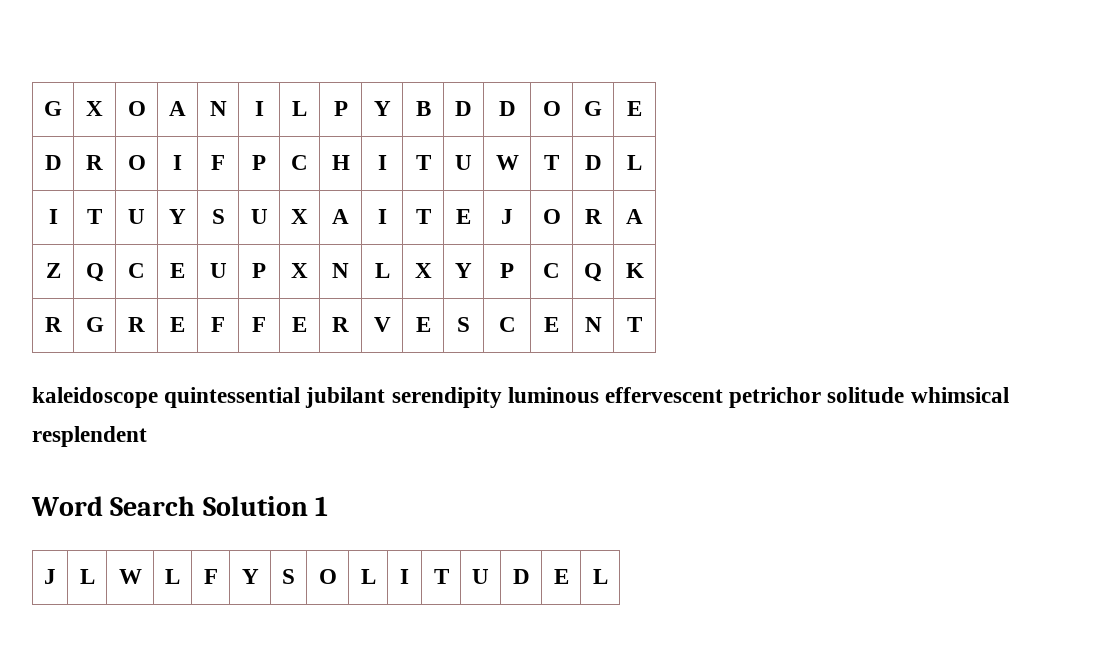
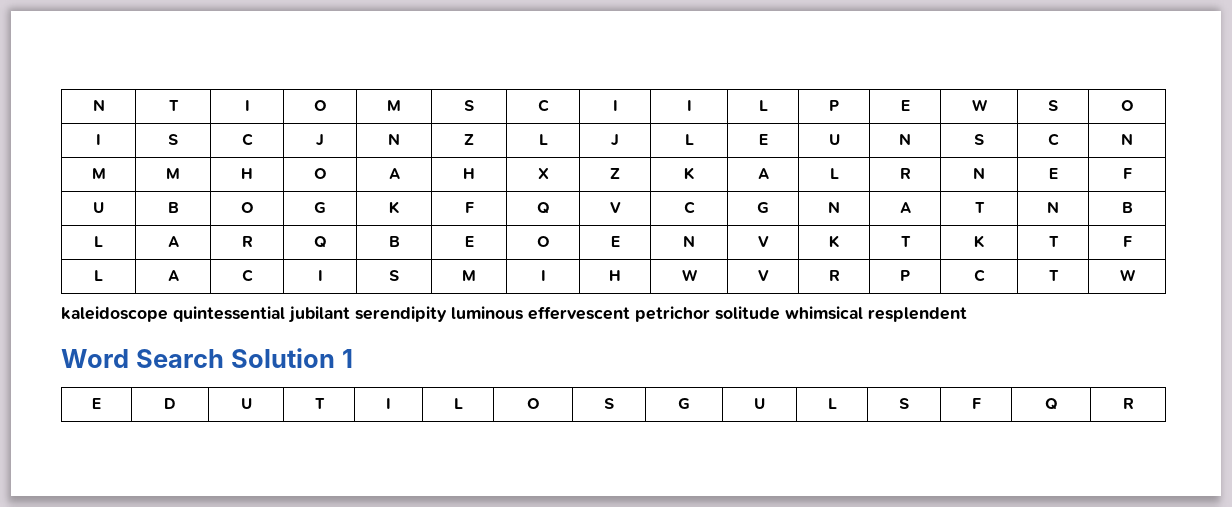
[44,101,62,116] [86,101,103,116] [127,101,146,116] [169,101,186,116] [209,101,227,116] [254,101,264,116] [292,101,307,116] [333,101,348,116] [373,101,391,116] [415,101,431,116] [455,101,472,116] [498,101,516,116] G | X | O | A | N | I | L | P | Y | B | D | D -> [92,99,105,111] [168,100,179,111] [244,100,250,111] [313,100,327,111] [387,100,401,111] [464,100,474,111] [537,99,549,112] [612,100,618,111] [686,100,692,111] [758,100,768,111] [829,100,839,111] [900,100,910,111] [971,99,988,111] [1048,100,1058,111] [1120,100,1134,111] [96,134,101,145] [168,134,178,145] [241,133,253,146] [316,134,324,146] [388,133,400,145] [464,134,474,145] [538,134,548,145] [611,134,619,146] [684,134,694,145] [758,134,768,145] [828,134,840,145] [899,133,911,145] [974,134,984,145] [1047,133,1059,146] [1121,133,1133,145] [91,168,106,179] [166,168,180,179] [241,168,253,179] [313,168,327,179] [388,168,400,179] [463,168,475,179] [537,168,549,179] [610,168,620,179] [684,167,695,180] [757,168,769,179] [829,168,839,179] [899,168,911,179] [973,167,985,179] [1048,168,1058,179] [1122,168,1132,179] [93,202,104,213] [167,202,179,213] N | T | I | O | M | S | C | I | I | L | P | E | W | S | O // I | S | C | J | N | Z | L | J | L | E | U | N | S | C | N // M | M | H | O | A | H | X | Z | K | A | L | R | N | E | F // U | B
[627,101,642,116] [44,155,62,170] [86,155,103,170] [127,155,146,170] [173,155,182,170] [211,155,225,170] [252,155,266,170] [291,155,308,170] [331,155,350,170] [377,155,387,170] [415,155,431,170] [455,155,472,170] [495,155,519,170] [544,155,559,170] [584,155,602,170] [627,155,642,170] [48,209,58,224] [87,209,102,224] [128,209,145,224] [169,209,186,224] [211,209,225,224] [250,209,268,224] [291,209,308,224] [332,209,349,224] [377,209,387,224] [415,209,431,224] [456,209,471,224] [501,209,513,224] [542,209,561,224] [584,209,602,224] [626,209,643,224] [45,263,61,278] [85,263,104,282] [128,263,145,278] [170,263,185,278] [209,263,227,278] [252,263,266,278] [291,263,308,278] [332,263,349,278] [374,263,390,278] [414,263,432,278] [455,263,472,278] [500,263,514,278] [543,263,560,278] [584,263,602,282] [625,263,644,278] [44,317,62,332] [85,317,104,332] [128,317,145,332] [170,317,185,332] [211,317,225,332] [252,317,266,332] [292,317,307,332] [332,317,349,332] [373,317,391,332] [415,317,431,332] [457,317,470,332] [498,317,516,332] [544,317,559,332] [584,317,602,332] [627,317,642,332] E // D | R | O | I | F | P | C | H | I | T | U | W | T | D | L // I | T | U | Y | S | U | X | A | I | T | E | J | O | R | A // Z | Q | C | E | U | P | X | N | L | X | Y | P | C | Q | K // R | G | R | E | F | F | E | R | V | E | S | C | E | N | T -> [389,201,400,214] [464,202,474,213] [536,202,550,214] [609,202,621,213] [683,201,695,214] [757,202,769,213] [828,201,840,213] [899,202,911,213] [974,202,985,213] [1047,201,1059,213] [1121,202,1133,213] [94,236,103,247] [167,236,179,247] [241,236,253,247] [313,236,327,248] [388,236,400,247] [464,236,474,247] [536,236,550,247] [610,236,620,247] [683,235,695,247] [757,236,769,247] [829,235,840,248] [900,236,911,247] [974,235,985,248] [1048,236,1059,247] [1122,236,1132,247] [94,270,103,281] [167,270,179,281] [241,269,253,282] [317,270,323,281] [389,270,399,281] [462,270,476,281] [540,270,546,281] [609,270,621,281] [681,269,698,281] [757,270,769,281] [828,270,840,281] [900,270,910,281] [973,269,985,282] [1048,270,1059,281] [1119,269,1136,281] K | F | Q | V | C | G | N | A | T | N | B // L | A | R | Q | B | E | O | E | N | V | K | T | K | T | F // L | A | C | I | S | M | I | H | W | V | R | P | C | T | W
[44,569,56,584] [79,569,95,584] [118,569,142,584] [165,569,180,584] [203,569,218,584] [241,569,259,584] [282,569,295,584] [318,569,337,584] [360,569,376,584] [400,569,409,584] [433,569,449,584] [472,569,489,584] [512,569,530,584] [553,569,569,584] [592,569,608,584] J | L | W | L | F | Y | S | O | L | I | T | U | D | E | L -> [92,398,101,409] [164,398,176,409] [240,398,252,409] [314,398,325,409] [386,398,391,409] [453,398,463,409] [526,398,540,409] [604,398,614,409] [678,398,690,409] [754,398,765,409] [827,398,837,409] [899,398,909,409] [971,398,981,409] [1044,398,1058,410] [1122,398,1134,409] E | D | U | T | I | L | O | S | G | U | L | S | F | Q | R

